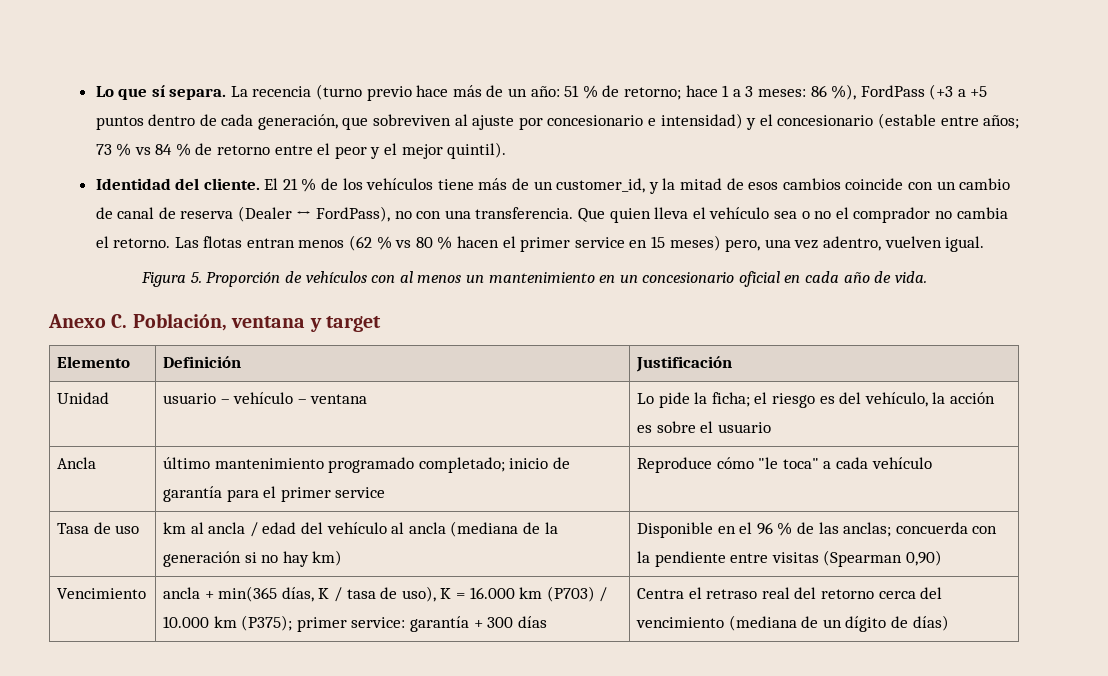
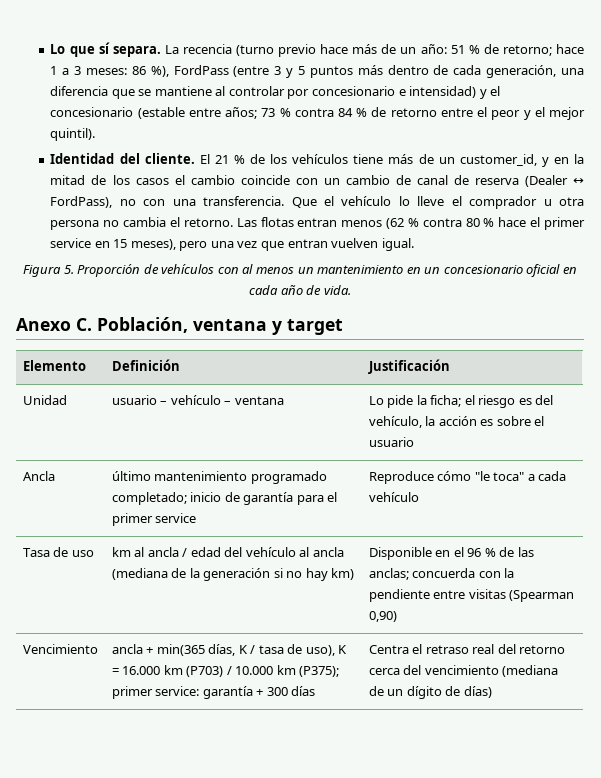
[929,84,988,100] [95,114,515,130] (+3 a +5 puntos dentro de cada generación, que sobreviven al ajuste -> [233,65,585,78] [50,86,285,99] (entre 3 y 5 puntos más dentro de cada generación, una diferencia que se mantiene al controlar
[134,147,151,155] vs -> [294,108,334,117] contra
(659, 188) none -> [553,157,569,164] en
[748,178,841,190] esos cambios -> [112,175,235,185] los casos el cambio
[609,207,931,223] quien lleva el vehículo sea o no el comprador -> [324,196,585,209] [50,220,100,230] el vehículo lo lleve el comprador u otra persona
[395,240,412,248] vs -> [422,218,462,227] contra
[457,236,500,248] hacen -> [498,217,527,227] hace
[669,235,881,252] meses) pero, una vez adentro, -> [130,239,328,251] meses), pero una vez que entran

